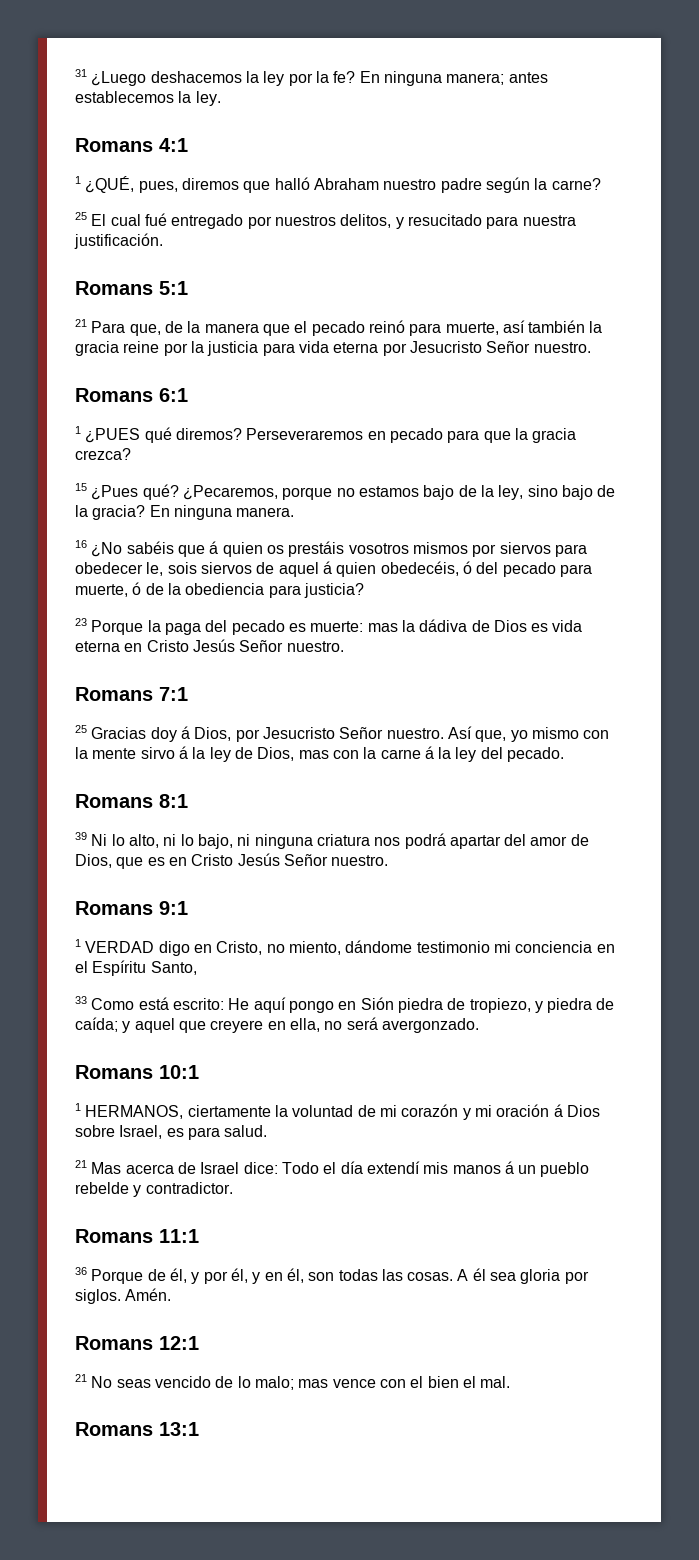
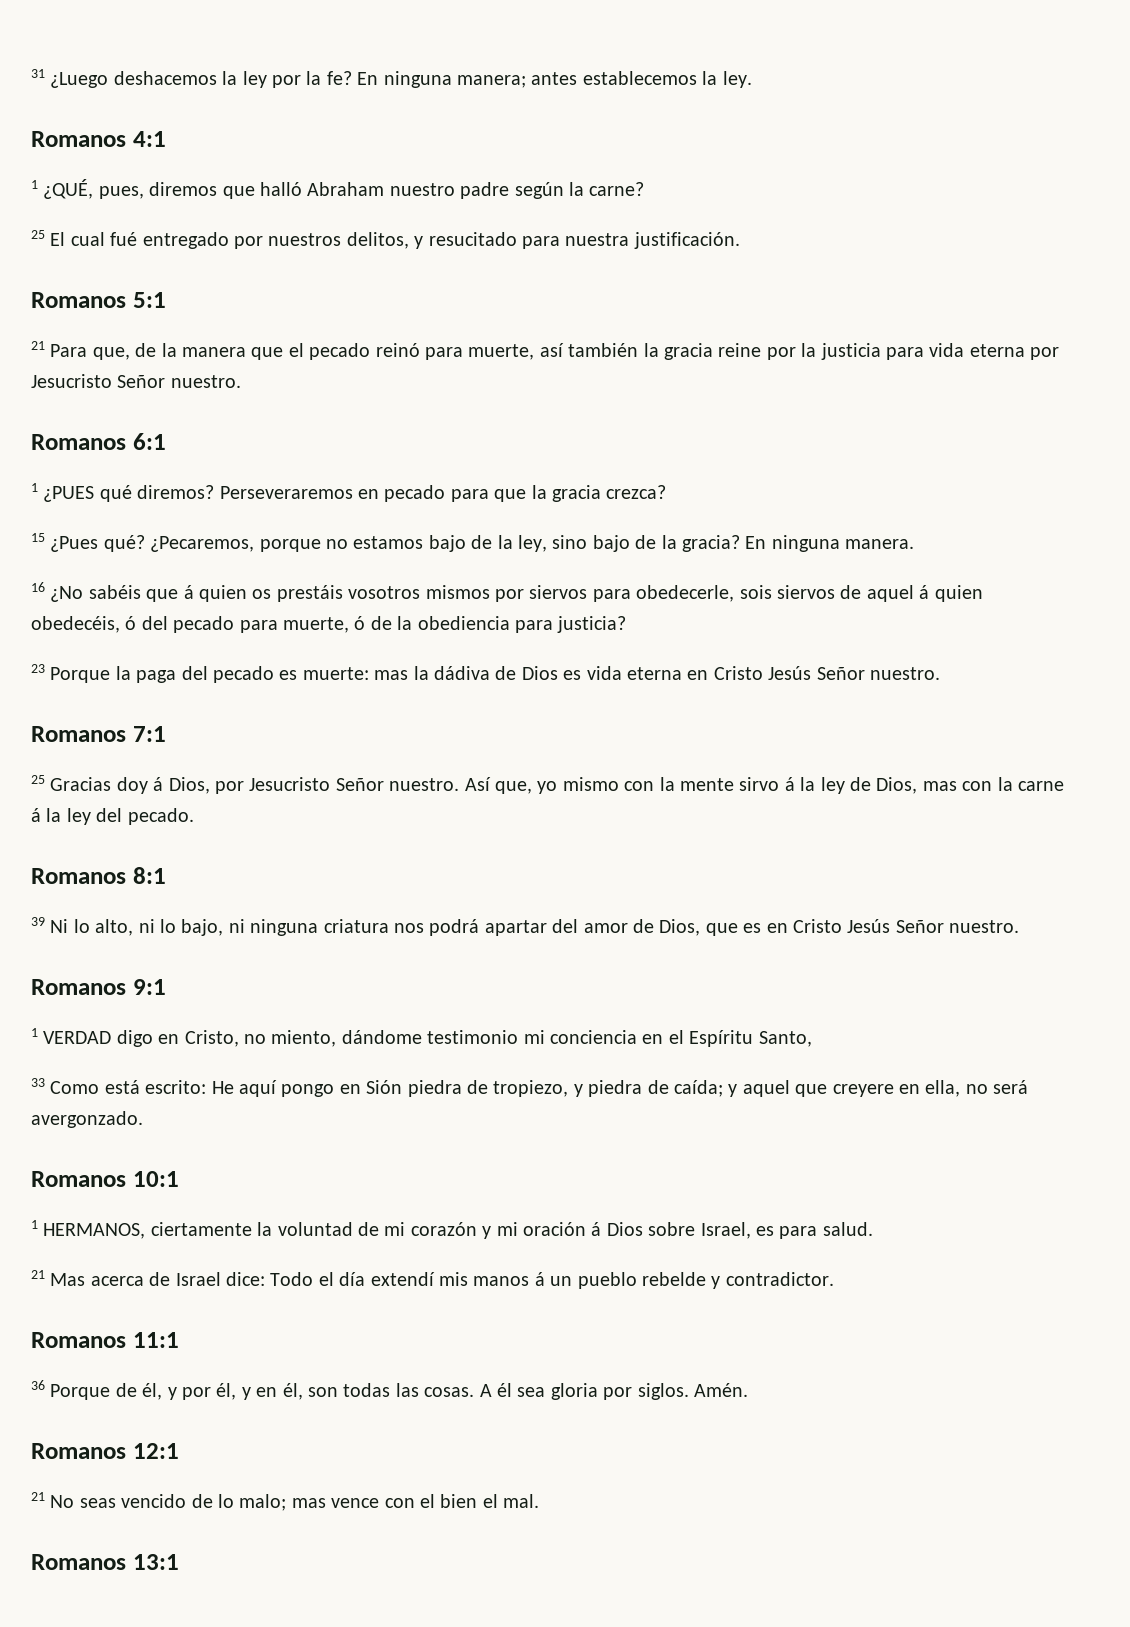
[75,138,153,152] Romans -> [31,131,126,147] Romanos
[75,281,153,295] Romans -> [31,292,126,308] Romanos
[75,388,153,402] Romans -> [31,434,126,450] Romanos
[75,562,164,576] obedecer le, -> [636,585,735,602] obedecerle,
[75,687,153,701] Romans -> [31,726,126,742] Romanos
[75,794,153,808] Romans -> [31,868,126,884] Romanos
[75,901,153,915] Romans -> [31,979,126,995] Romanos
[75,1065,153,1079] Romans -> [31,1171,126,1187] Romanos
[75,1229,153,1243] Romans -> [31,1332,126,1348] Romanos
[75,1336,153,1350] Romans -> [31,1443,126,1459] Romanos
[75,1422,153,1436] Romans -> [31,1554,126,1570] Romanos

